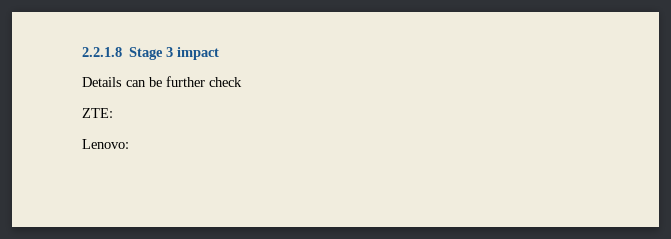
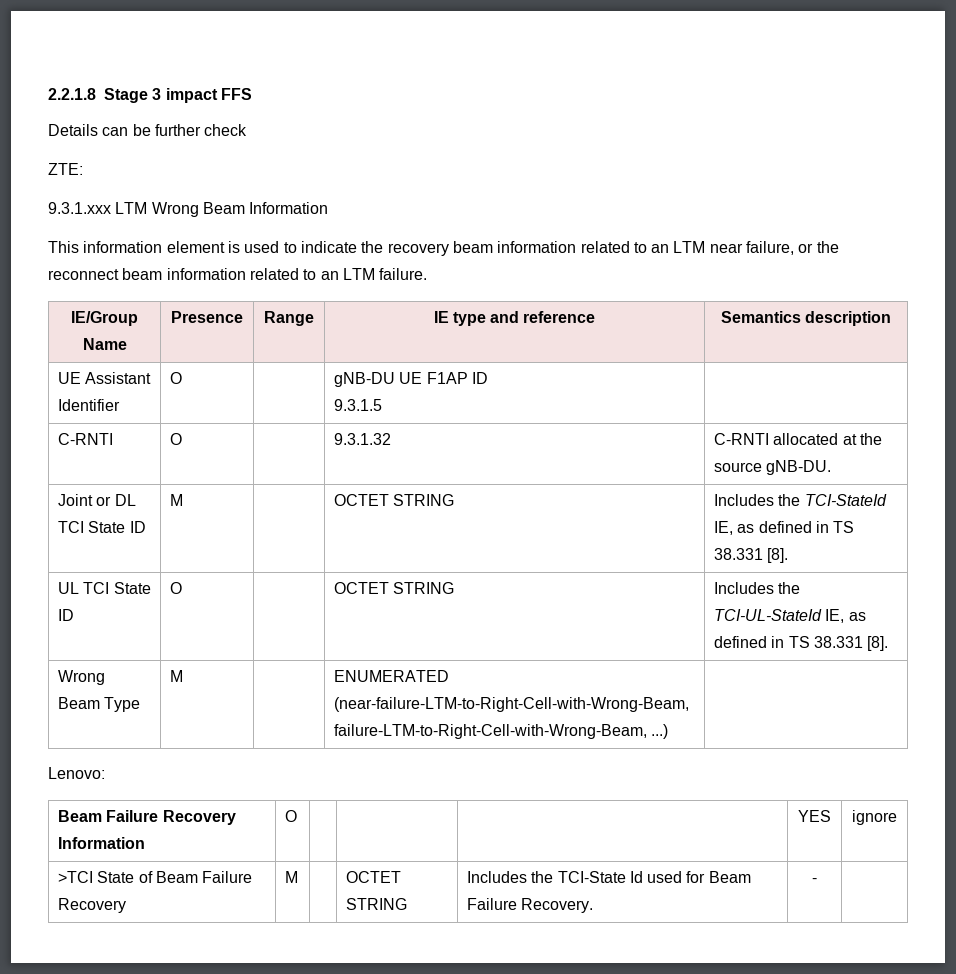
(220, 53) none -> [220,88,252,100] FFS
[82,139,129,149] Lenovo: -> [48,202,329,217] [48,241,839,256] [48,268,428,280] [71,311,138,326] [82,338,127,350] [171,311,243,323] [264,311,314,326] [433,311,596,326] [720,311,892,326] [57,372,152,384] [57,399,120,411] [169,372,182,384] [333,372,488,387] [333,399,382,411] [57,433,113,445] [169,433,182,445] [333,433,391,445] [713,433,882,445] [713,460,832,475] [57,494,136,506] [57,521,146,533] [169,494,183,506] [333,494,455,506] [713,494,887,506] [713,521,855,535] [713,548,789,563] [57,582,151,594] [57,609,74,621] [169,582,182,594] [333,582,455,594] [713,582,801,594] [713,609,866,623] [713,636,889,651] [57,670,105,685] [57,697,141,712] [169,670,183,682] [333,670,449,682] [333,697,689,712] [333,724,669,739] [48,767,105,779] [57,810,236,825] [57,837,145,849] [284,810,297,822] [798,810,831,822] [852,810,897,825] [57,871,253,883] [57,898,126,913] [284,871,298,883] [345,871,401,883] [345,898,407,910] [466,871,751,883] [466,898,594,913] [812,878,817,883] 9.3.1.xxx LTM Wrong Beam Information // This information element is used to indicate the recovery beam information related to an LTM near failure, or the reconnect beam information related to an LTM failure. // IE/Group Name | Presence | Range | IE type and reference | Semantics description // UE Assistant Identifier | O | | gNB-DU UE F1AP ID // 9.3.1.5 | // C-RNTI | O | | 9.3.1.32 | C-RNTI allocated at the source gNB-DU. // Joint or DL TCI State ID | M | | OCTET STRING | Includes the TCI-StateId IE, as defined in TS 38.331 [8]. // UL TCI State ID | O | | OCTET STRING | Includes the TCI-UL-StateId IE, as defined in TS 38.331 [8]. // Wrong Beam Type | M | | ENUMERATED (near-failure-LTM-to-Right-Cell-with-Wrong-Beam, failure-LTM-to-Right-Cell-with-Wrong-Beam, ...) | // Lenovo: // Beam Failure Recovery Information | O | | | | YES | ignore // >TCI State of Beam Failure Recovery | M | | OCTET STRING | Includes the TCI-State Id used for Beam Failure Recovery. | - |

